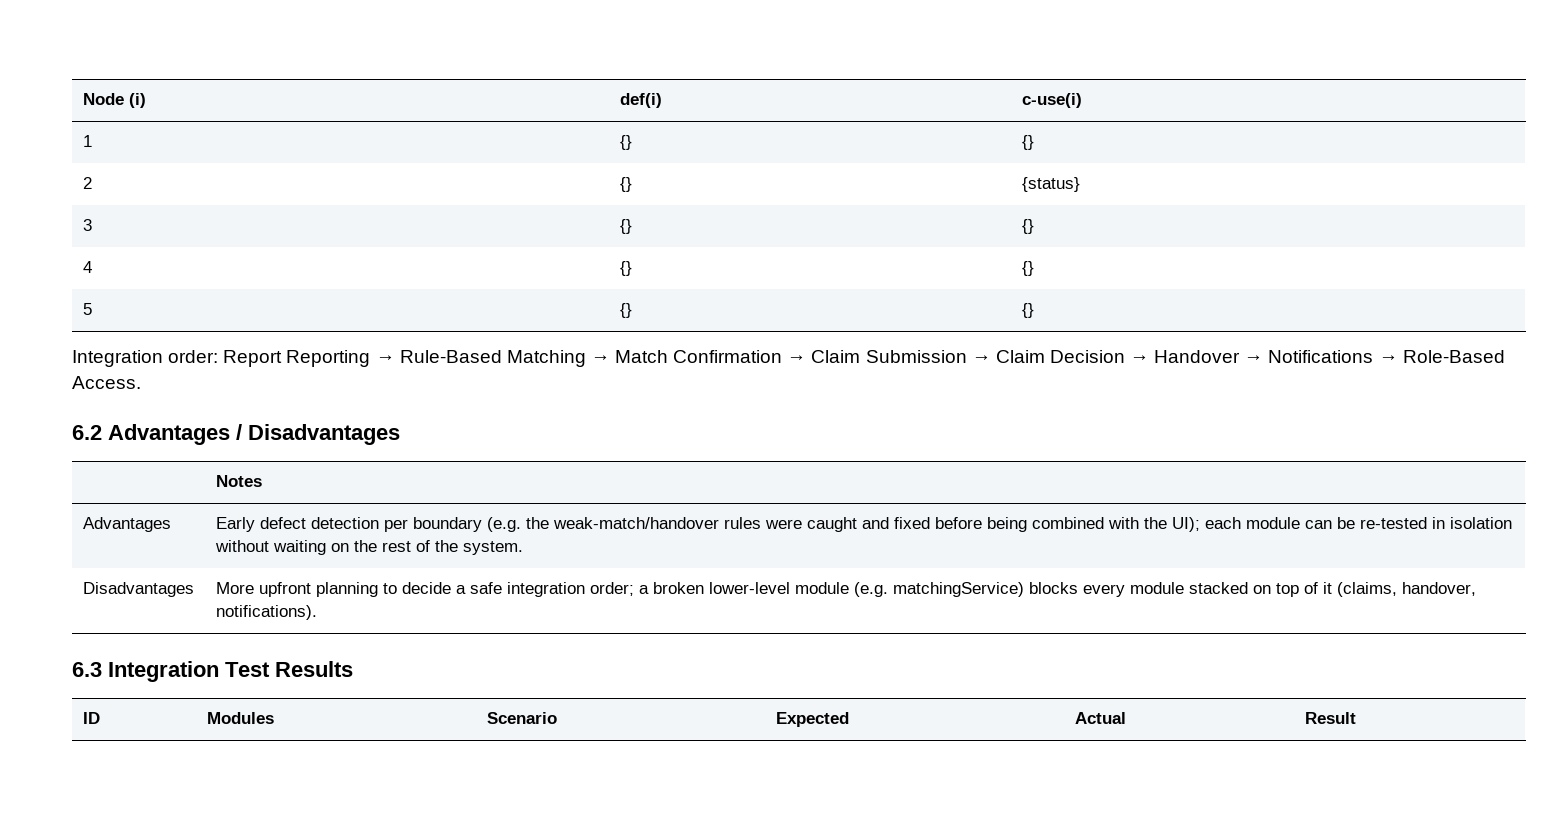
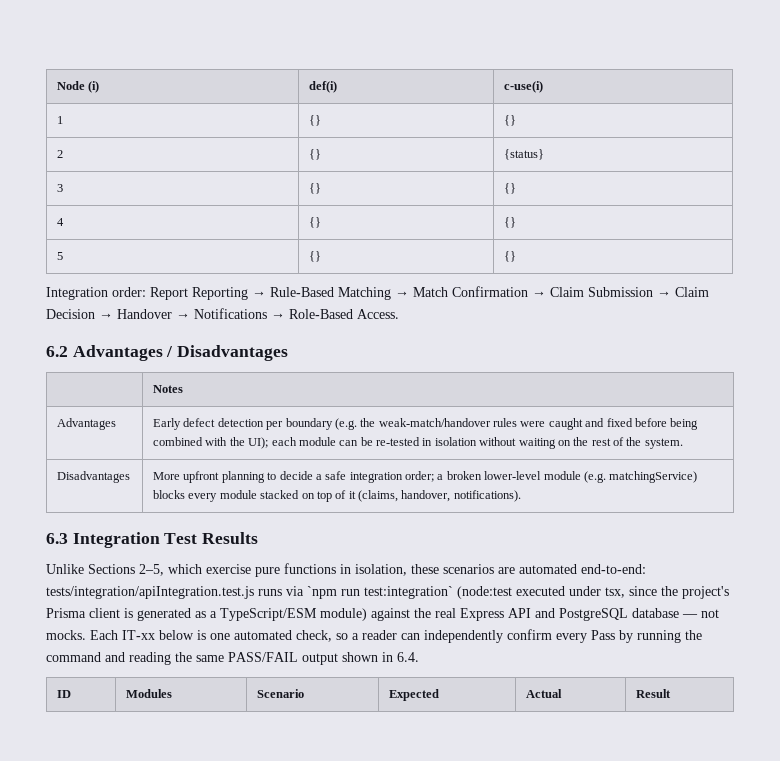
(353, 669) none -> [46,563,646,577] [46,586,729,599] [46,608,719,621] [46,629,702,643] [46,652,419,665] // Unlike Sections 2–5, which exercise pure functions in isolation, these scenarios are automated end-to-end: tests/integration/apiIntegration.test.js runs via `npm run test:integration` (node:test executed under tsx, since the project's Prisma client is generated as a TypeScript/ESM module) against the real Express API and PostgreSQL database — not mocks. Each IT-xx below is one automated check, so a reader can independently confirm every Pass by running the command and reading the same PASS/FAIL output shown in 6.4.

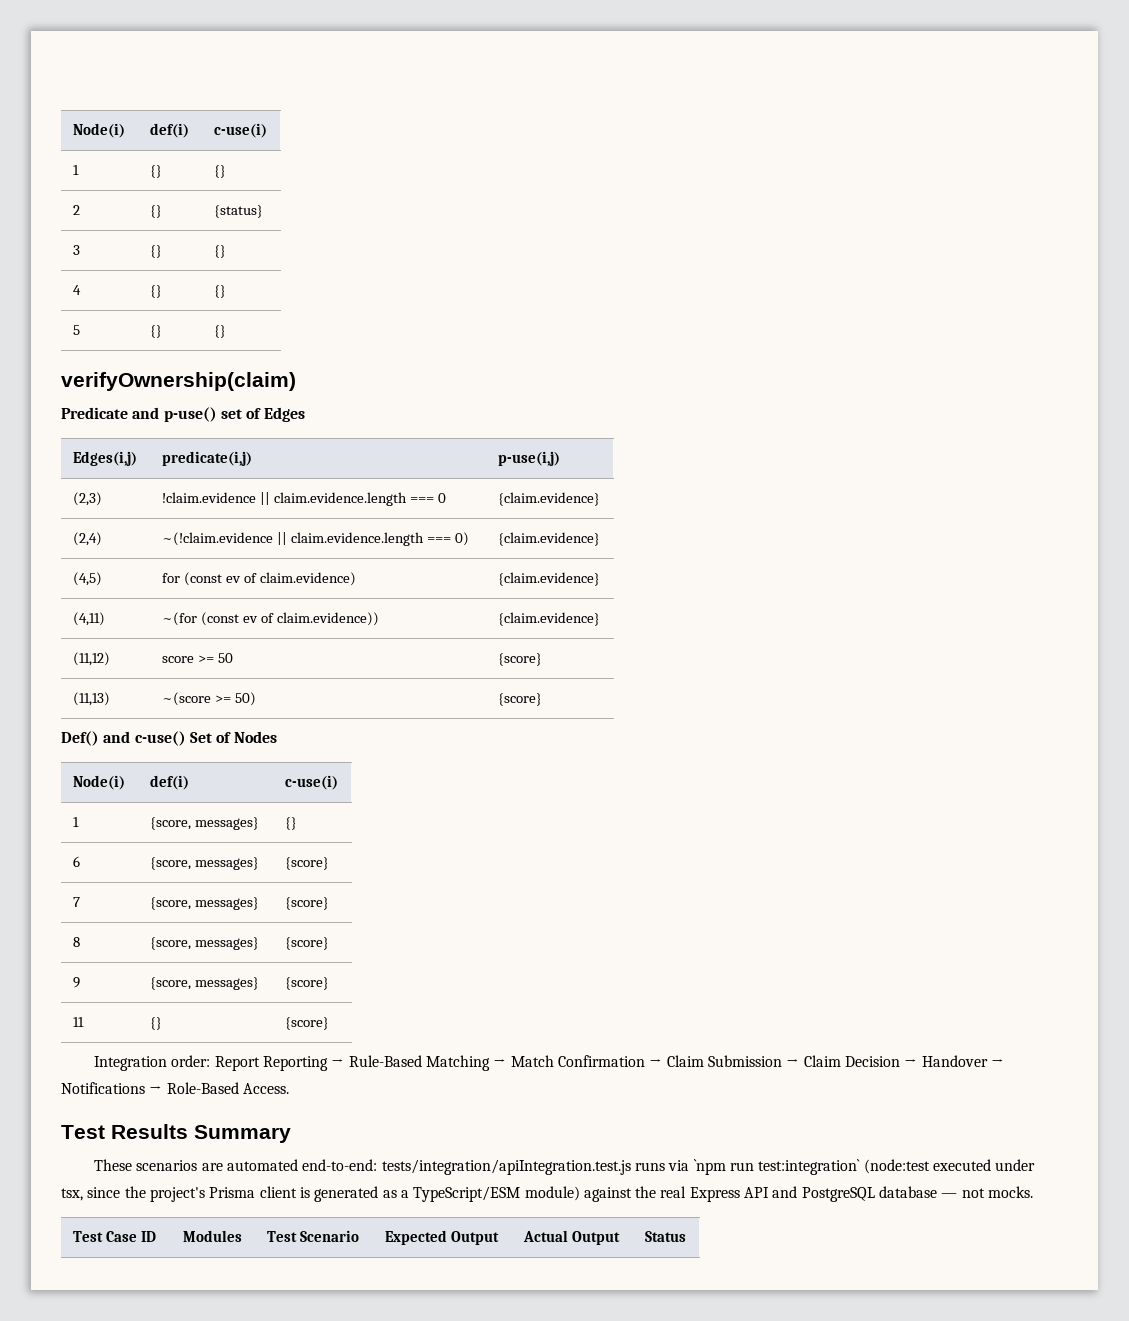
[57,81,100,93] Node (i) -> [73,123,126,138] Node(i)
(517, 256) none -> [61,372,296,391] [61,407,305,422] [73,451,138,466] [162,451,253,466] [498,451,561,466] [73,492,103,506] [162,492,446,506] [498,492,601,506] [73,532,103,546] [162,532,469,546] [498,532,601,546] [73,572,103,586] [162,572,356,586] [498,572,601,586] [73,612,106,626] [162,612,379,626] [498,612,601,626] [73,652,111,666] [162,653,233,663] [498,653,543,666] [73,692,111,706] [162,692,256,706] [498,693,543,706] [61,731,277,746] [73,775,126,790] [150,775,190,790] [285,775,339,790] [73,817,80,827] [150,817,259,830] [285,817,298,830] [73,856,81,867] [150,857,259,870] [285,857,330,870] [73,897,81,907] [150,897,259,910] [285,897,330,910] [73,937,81,947] [150,937,259,950] [285,937,330,950] [73,977,81,988] [150,977,259,990] [285,977,330,990] [73,1017,85,1027] [150,1017,163,1030] [285,1017,330,1030] // verifyOwnership(claim) // Predicate and p-use() set of Edges // Edges(i,j) | predicate(i,j) | p-use(i,j) // (2,3) | !claim.evidence || claim.evidence.length === 0 | {claim.evidence} // (2,4) | ~(!claim.evidence || claim.evidence.length === 0) | {claim.evidence} // (4,5) | for (const ev of claim.evidence) | {claim.evidence} // (4,11) | ~(for (const ev of claim.evidence)) | {claim.evidence} // (11,12) | score >= 50 | {score} // (11,13) | ~(score >= 50) | {score} // Def() and c-use() Set of Nodes // Node(i) | def(i) | c-use(i) // 1 | {score, messages} | {} // 6 | {score, messages} | {score} // 7 | {score, messages} | {score} // 8 | {score, messages} | {score} // 9 | {score, messages} | {score} // 11 | {} | {score}
[46,345,289,361] [153,385,184,393] [57,418,117,430] [153,418,699,430] [153,437,683,449] [57,471,131,483] [153,471,698,483] [153,490,521,502] [46,532,259,548] [46,563,439,577] 6.2 Advantages / Disadvantages // | Notes // Advantages | Early defect detection per boundary (e.g. the weak-match/handover rules were caught and fixed before being combined with the UI); each module can be re-tested in isolation without waiting on the rest of the system. // Disadvantages | More upfront planning to decide a safe integration order; a broken lower-level module (e.g. matchingService) blocks every module stacked on top of it (claims, handover, notifications). // 6.3 Integration Test Results // Unlike Sections 2–5, which exercise pure functions in isolation, these -> [61,1124,291,1143] [94,1159,133,1171] Test Results Summary // These
[90,629,702,643] [46,652,419,665] Each IT-xx below is one automated check, so a reader can independently confirm every Pass by running the command and reading the same PASS/FAIL output shown in 6.4. // -> [73,1231,137,1242] // Test Case
(173, 693) none -> [267,1231,298,1242] Test
(440, 695) none -> [450,1231,499,1245] Output
[636,689,672,698] | Result -> [571,1231,620,1245] [645,1231,687,1242] Output | Status

